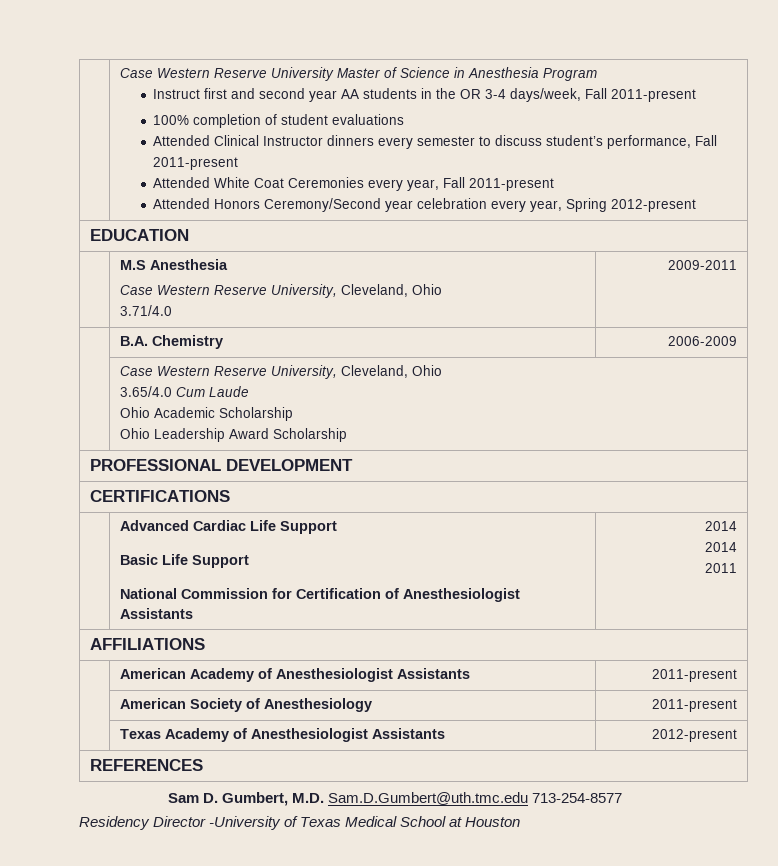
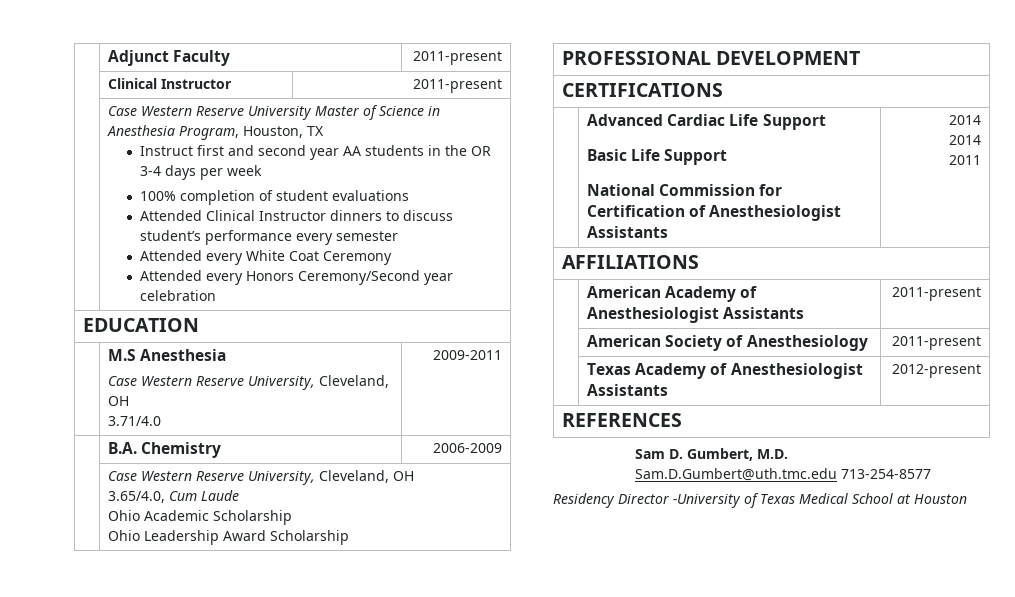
(120, 73) none -> [108,50,231,66] [412,51,502,65] [108,78,233,89] [412,79,502,93] | Adjunct Faculty | 2011-present // | Clinical Instructor | 2011-present //
[543,68,598,81] Program -> [179,126,325,140] Program, Houston, TX
[509,88,696,102] days/week, Fall 2011-present -> [164,165,262,180] days per week
[377,136,475,149] every semester -> (382, 215) none
[606,135,717,149] [152,157,238,170] [152,177,210,188] performance, Fall 2011-present // Attended -> [204,230,398,245] [139,250,243,265] performance every semester // Attended every
[287,177,554,191] [152,198,210,209] Ceremonies every year, Fall 2011-present // Attended -> [322,251,392,265] [139,270,243,285] Ceremony // Attended every
[490,198,696,212] every year, Spring 2012-present -> (216, 295) none
[412,284,443,295] Ohio -> [108,396,130,406] OH
[412,365,443,376] [120,386,173,397] Ohio // 3.65/4.0 -> [393,471,415,481] [108,491,166,503] OH // 3.65/4.0,

